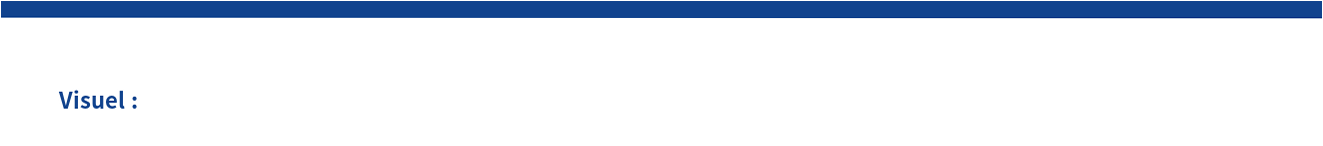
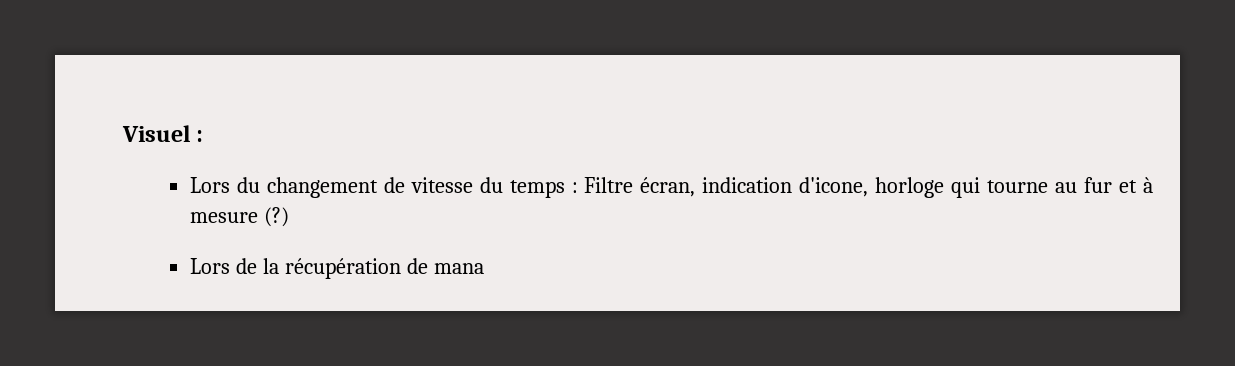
(138, 102) none -> [189,177,1153,198] [189,207,289,227] [189,258,484,279] // Lors du changement de vitesse du temps : Filtre écran, indication d'icone, horloge qui tourne au fur et à mesure (?) // Lors de la récupération de mana

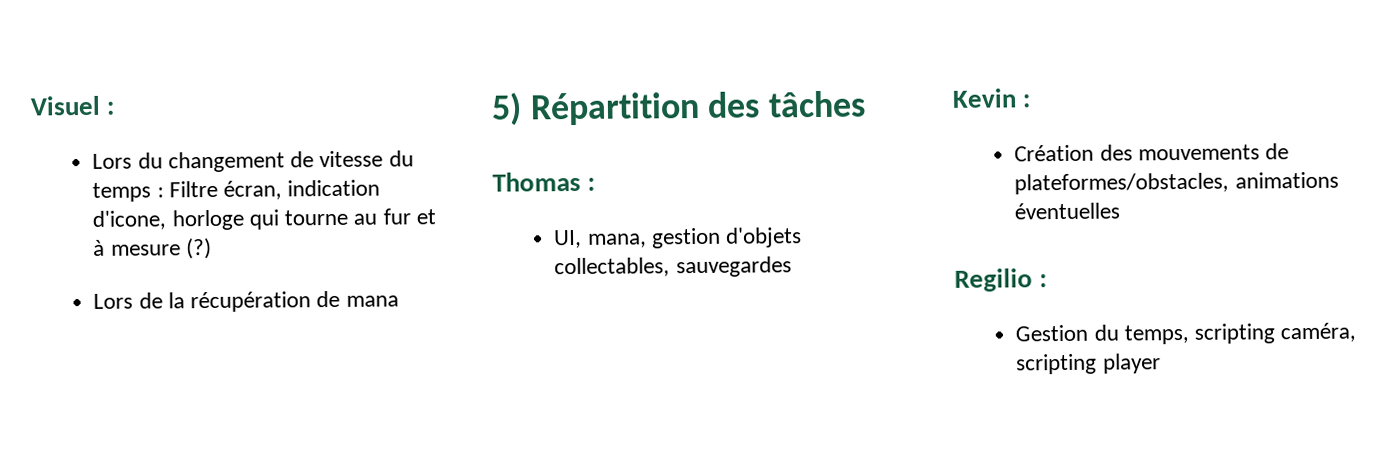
(484, 268) none -> [491,90,867,126] [492,171,596,192] [553,227,803,249] [554,256,792,278] [952,88,1031,108] [1014,143,1290,162] [1014,171,1339,195] [1014,202,1121,220] [954,268,1048,292] [1015,322,1357,345] [1016,353,1161,375] // 5) Répartition des tâches // Thomas : // UI, mana, gestion d'objets collectables, sauvegardes // Kevin : // Création des mouvements de plateformes/obstacles, animations éventuelles // Regilio : // Gestion du temps, scripting caméra, scripting player

